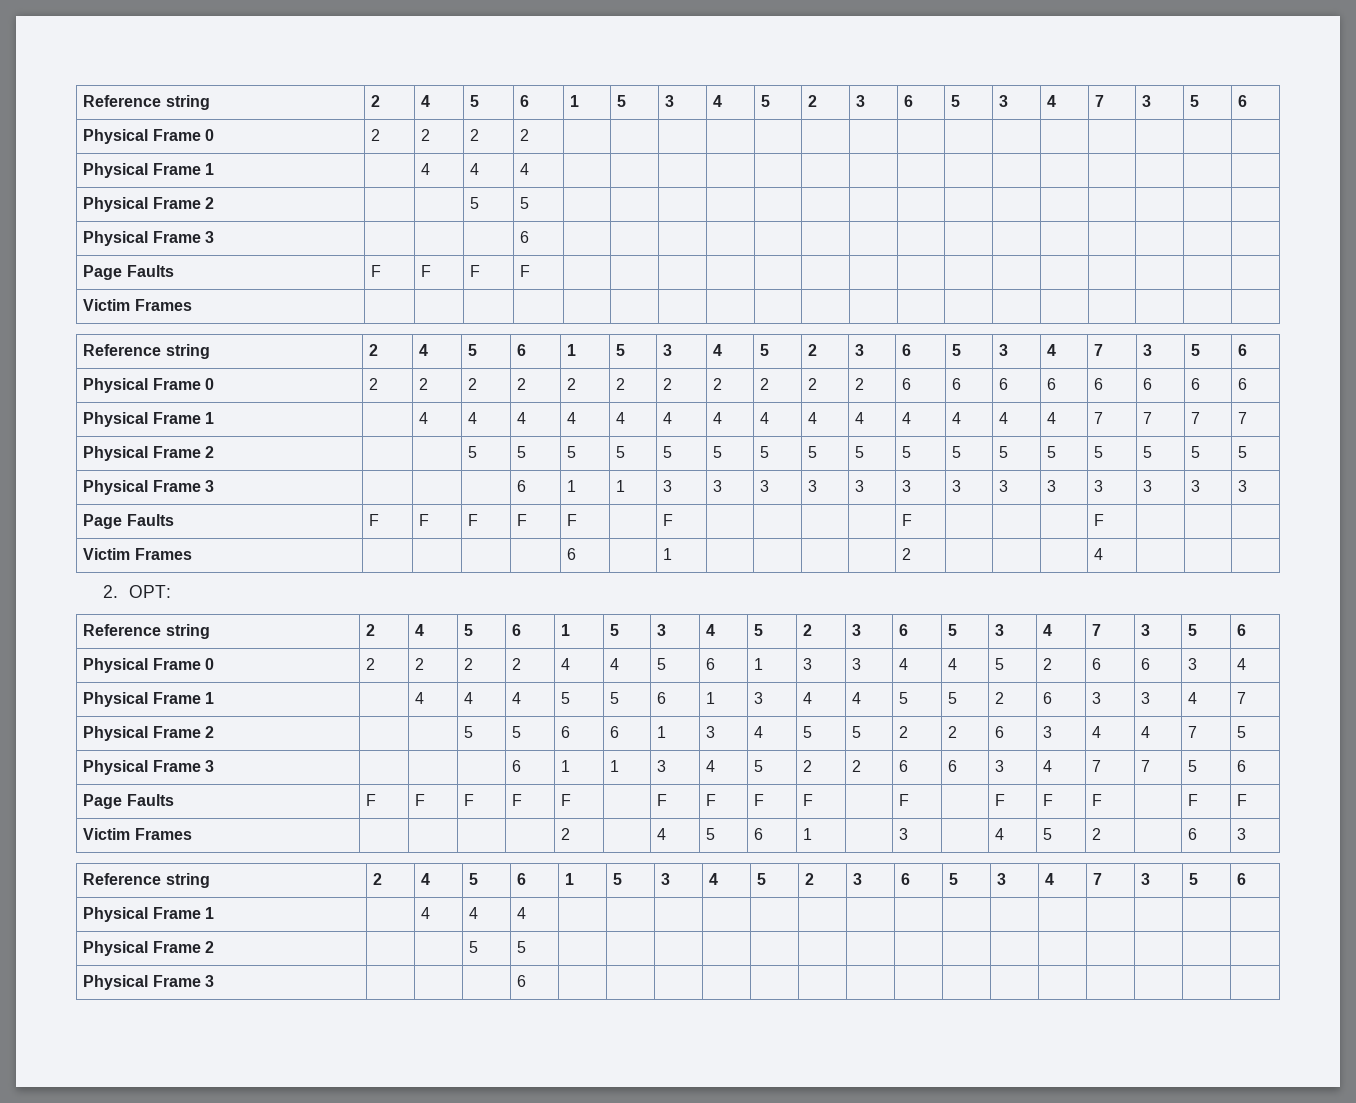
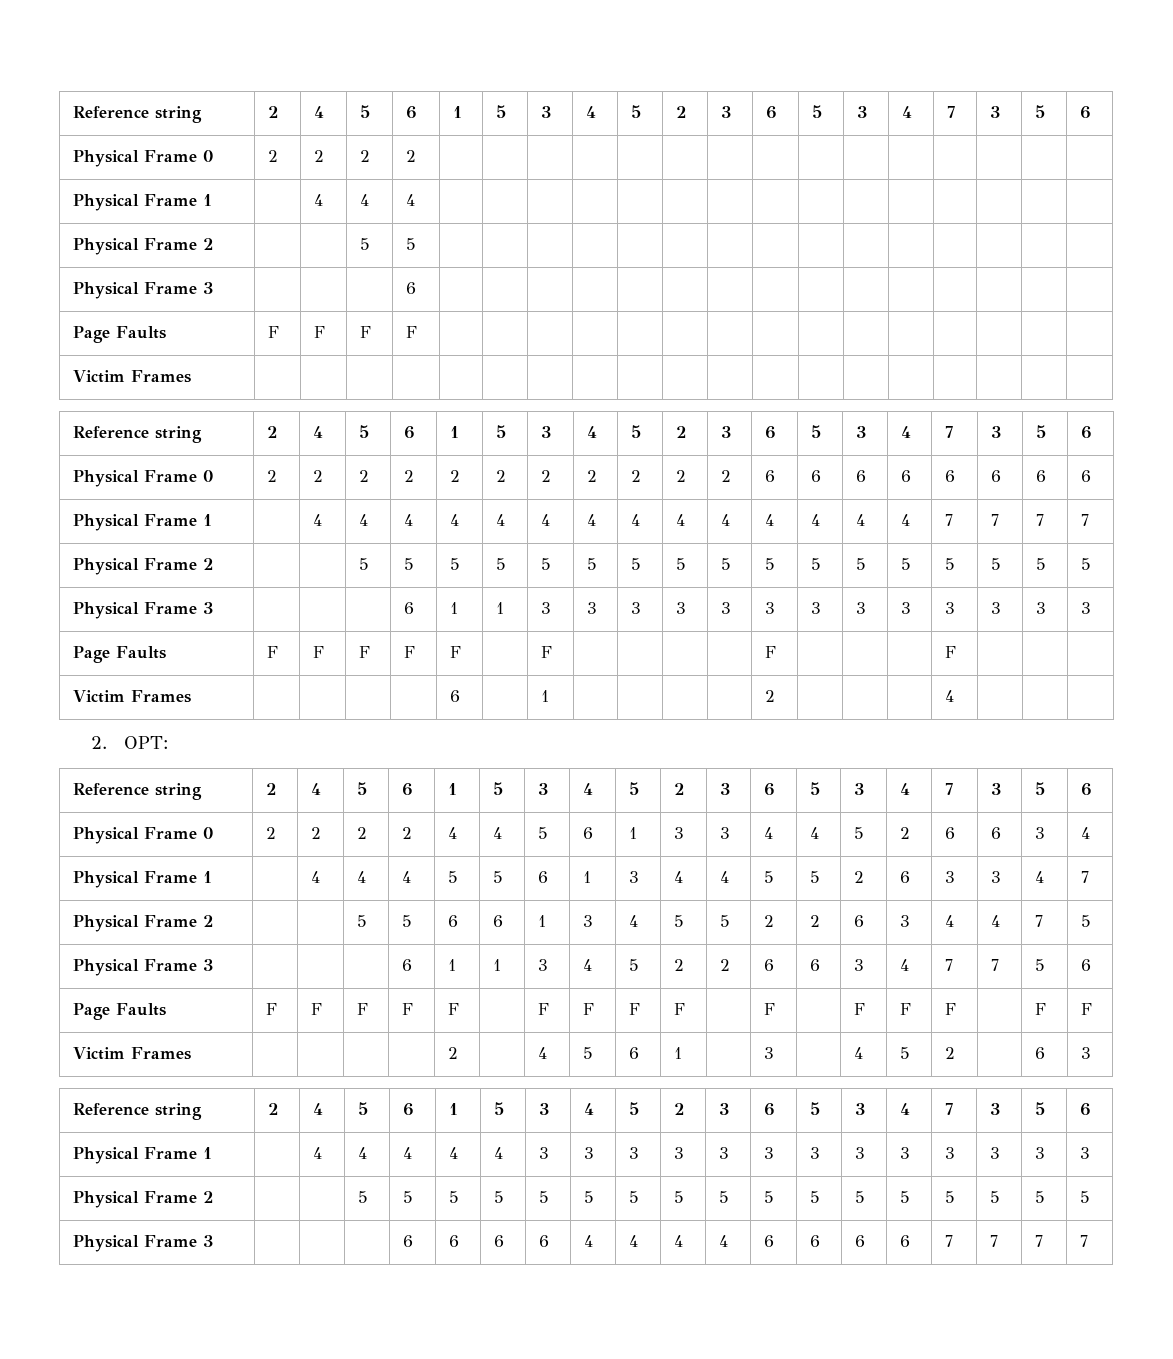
[83,941,214,956] [469,941,479,953] [517,941,527,953] [83,975,214,990] [517,975,527,987] | | | | | | | | | | | | | | // Physical Frame 2 | | | 5 | 5 | | | | | | | | | | | | | | | // Physical Frame 3 | | | | 6 | | | | | | | | | | | | | | | -> [448,1147,458,1159] [493,1147,503,1159] [538,1147,549,1159] [583,1147,594,1159] [628,1147,639,1159] [673,1147,684,1159] [718,1147,729,1159] [763,1147,774,1159] [809,1147,820,1159] [854,1147,865,1159] [899,1147,910,1159] [944,1147,955,1159] [989,1147,1000,1159] [1034,1147,1045,1159] [1079,1147,1090,1159] [72,1191,213,1208] [357,1191,368,1203] [402,1191,413,1203] [448,1191,459,1203] [493,1191,504,1203] [538,1191,549,1203] [583,1191,594,1203] [628,1191,639,1203] [673,1191,684,1203] [718,1191,729,1203] [763,1191,774,1203] [809,1191,820,1203] [854,1191,865,1203] [899,1191,910,1203] [944,1191,955,1203] [989,1191,1000,1203] [1034,1191,1045,1203] [1079,1191,1090,1203] [72,1235,213,1252] [402,1235,413,1247] [448,1235,459,1247] [493,1235,504,1247] [538,1235,549,1247] [583,1235,593,1247] [628,1235,638,1247] [673,1235,683,1247] [718,1235,728,1247] [763,1235,774,1247] [809,1235,820,1247] [854,1235,865,1247] [899,1235,910,1247] [944,1235,953,1247] [989,1235,998,1247] [1034,1235,1043,1247] [1079,1235,1088,1247] 4 | 4 | 3 | 3 | 3 | 3 | 3 | 3 | 3 | 3 | 3 | 3 | 3 | 3 | 3 // Physical Frame 2 | | | 5 | 5 | 5 | 5 | 5 | 5 | 5 | 5 | 5 | 5 | 5 | 5 | 5 | 5 | 5 | 5 | 5 // Physical Frame 3 | | | | 6 | 6 | 6 | 6 | 4 | 4 | 4 | 4 | 6 | 6 | 6 | 6 | 7 | 7 | 7 | 7

